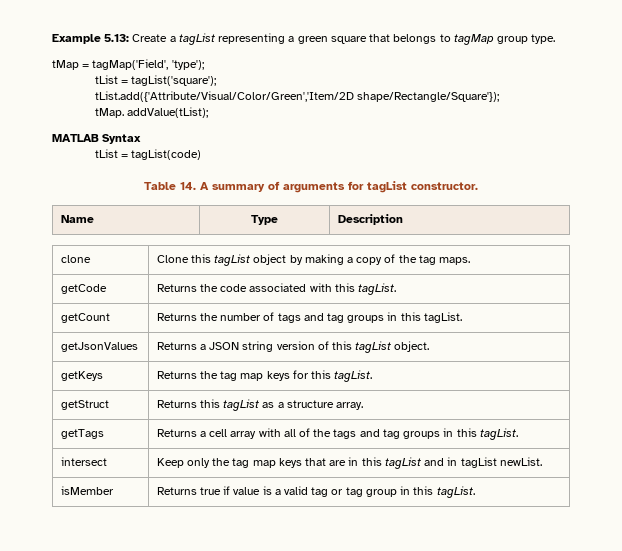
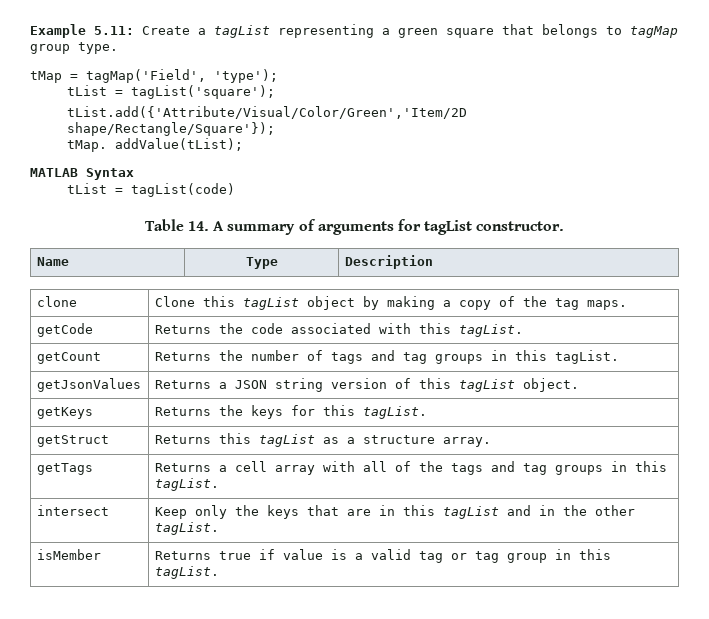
[104,34,130,42] 5.13: -> [94,26,134,35] 5.11:
[220,371,264,381] tag map -> (243, 410) none
[232,458,276,468] tag map -> (259, 510) none
[460,457,542,468] tagList newList. -> [562,505,635,516] [154,522,219,535] the other tagList.

